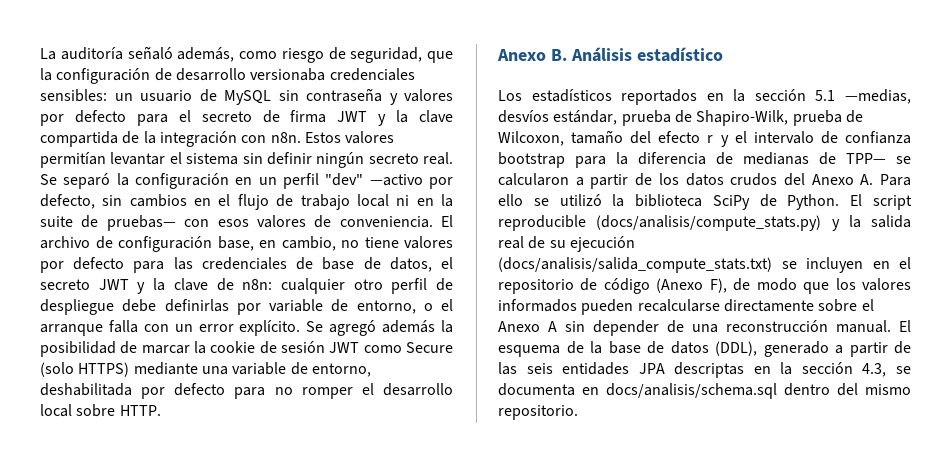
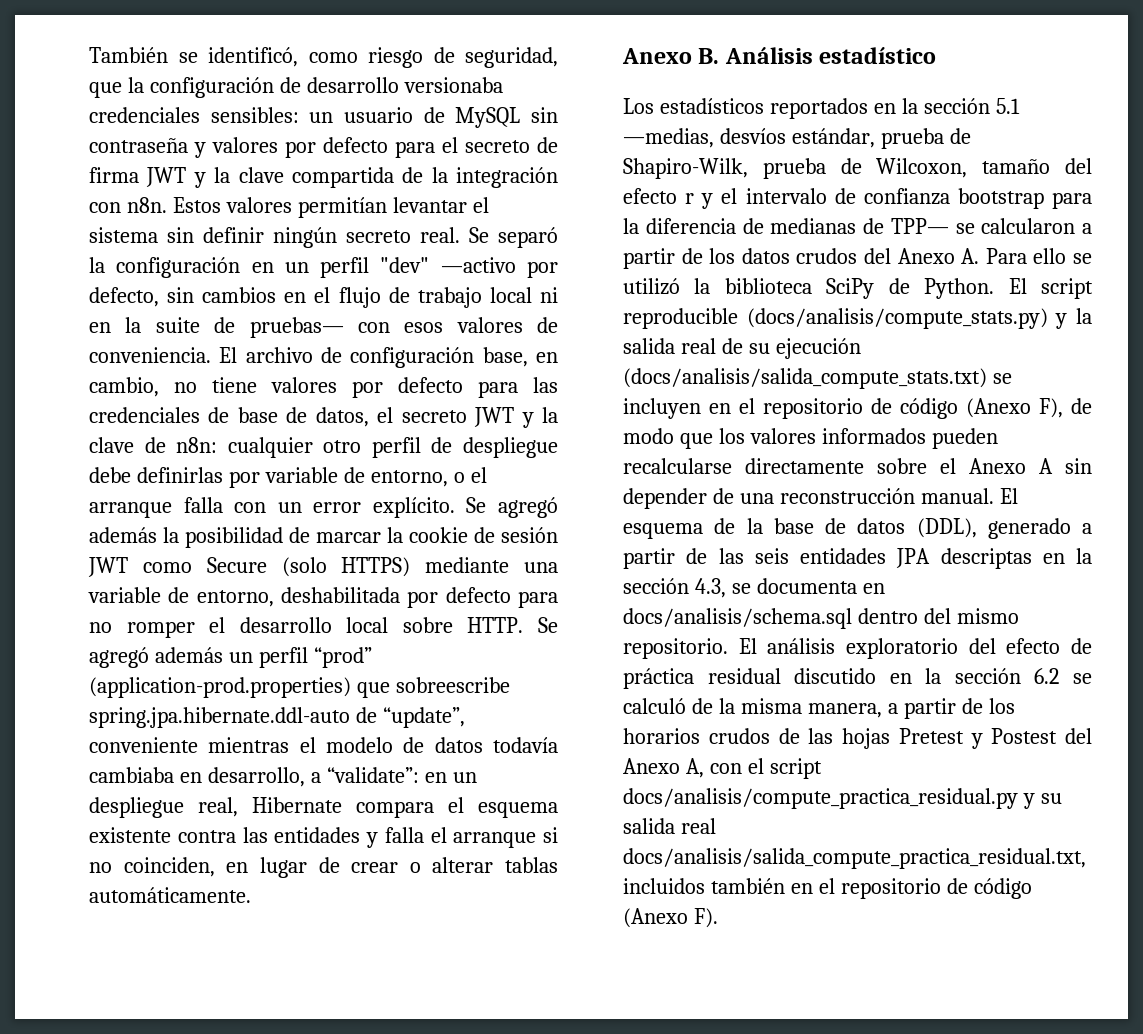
[40,46,235,62] La auditoría señaló además, -> [89,47,298,67] También se identificó,
(161, 410) none -> [538,617,558,633] [89,647,372,668] [89,677,510,698] [89,707,465,728] [89,737,558,753] [89,767,477,787] [89,797,558,818] [89,827,558,848] [89,857,558,878] [89,887,251,903] Se agregó además un perfil “prod” (application-prod.properties) que sobreescribe spring.jpa.hibernate.ddl-auto de “update”, conveniente mientras el modelo de datos todavía cambiaba en desarrollo, a “validate”: en un despliegue real, Hibernate compara el esquema existente contra las entidades y falla el arranque si no coinciden, en lugar de crear o alterar tablas automáticamente.
(578, 412) none -> [738,638,1092,659] [623,668,1092,689] [623,698,1015,719] [623,728,1092,749] [623,758,822,779] [623,788,1062,809] [623,818,716,834] [623,848,1086,869] [623,878,1032,899] [623,908,718,928] El análisis exploratorio del efecto de práctica residual discutido en la sección 6.2 se calculó de la misma manera, a partir de los horarios crudos de las hojas Pretest y Postest del Anexo A, con el script docs/analisis/compute_practica_residual.py y su salida real docs/analisis/salida_compute_practica_residual.txt, incluidos también en el repositorio de código (Anexo F).

